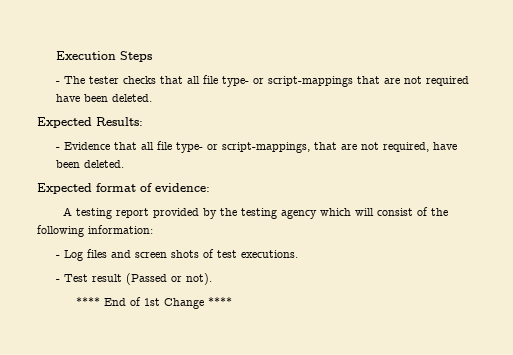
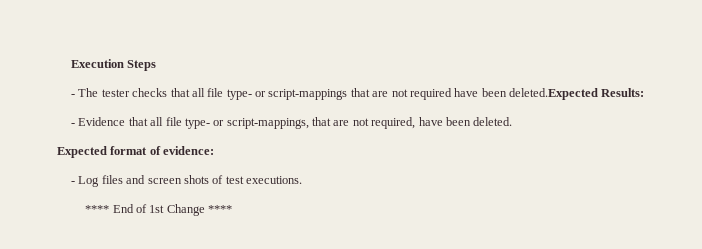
[112,94,153,102] [37,117,92,128] deleted. // Expected -> [509,88,599,100] deleted.Expected
[62,207,448,219] [37,225,153,237] // A testing report provided by the testing agency which will consist of the following information: -> (215, 150) none
[56,273,213,285] // - Test result (Passed or not). -> (303, 180) none

